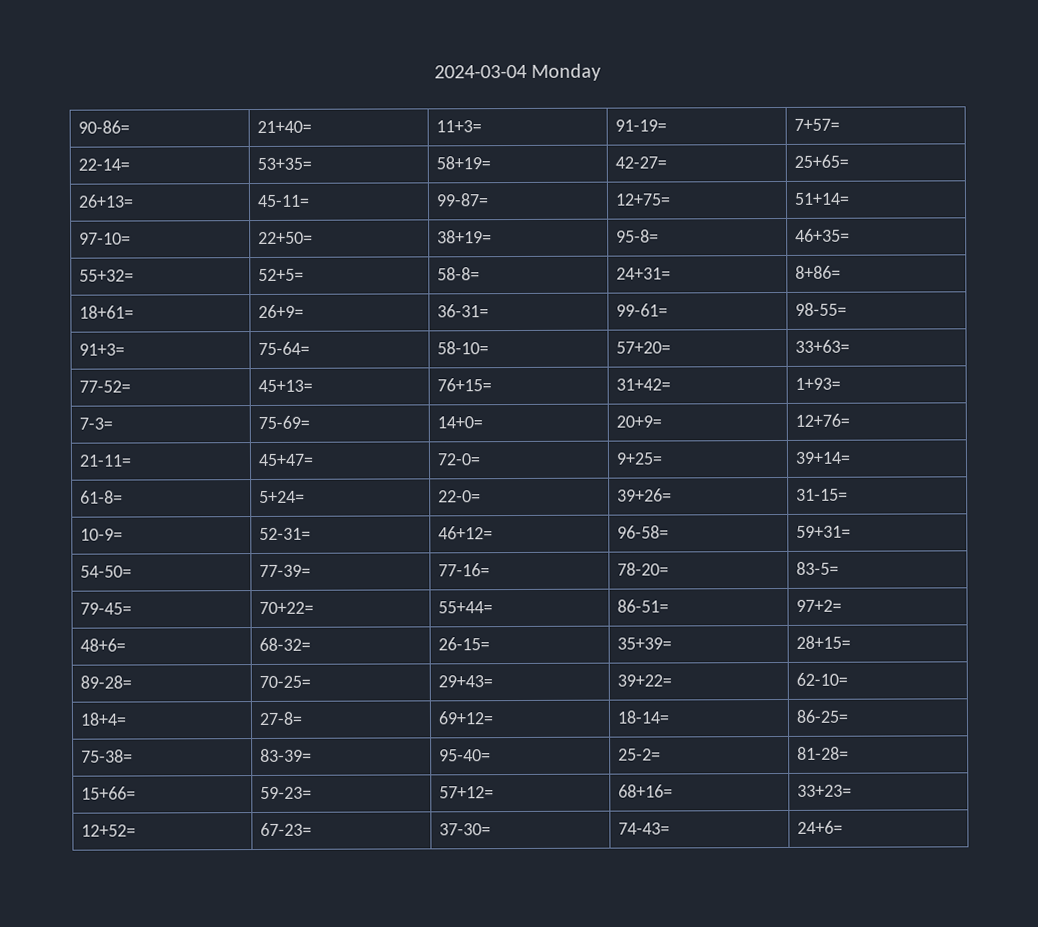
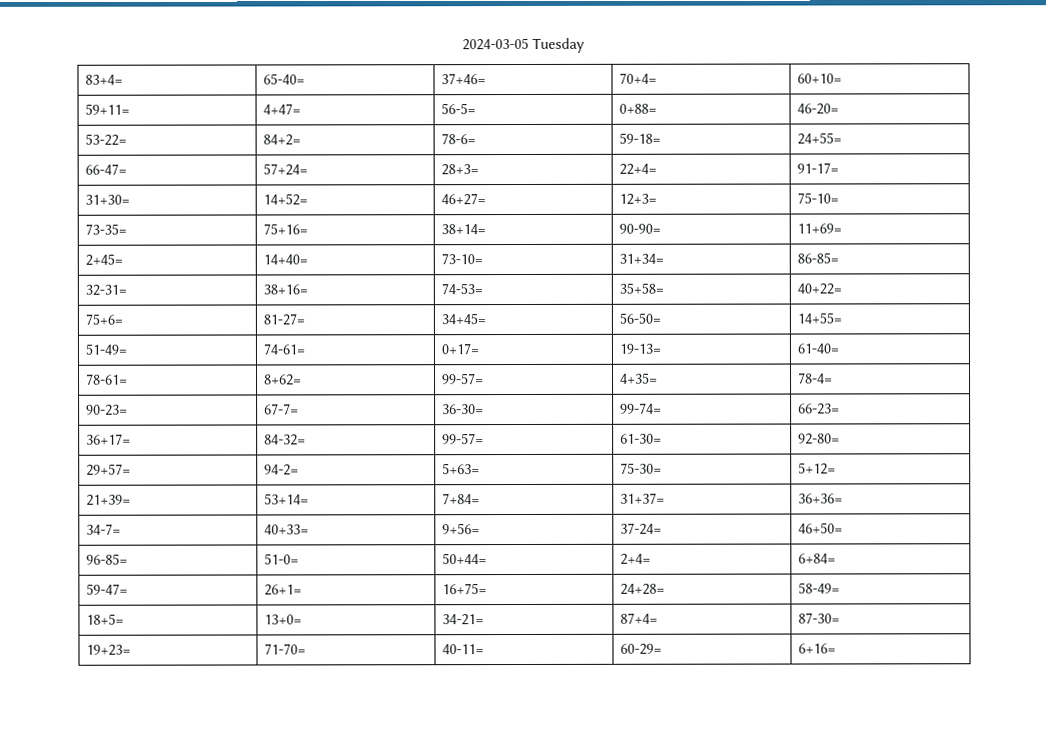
[433,63,602,81] [78,120,131,134] [257,120,313,134] [436,120,483,133] [615,119,668,132] [794,118,841,131] [78,158,131,171] [257,157,313,171] [436,156,492,170] [615,156,668,169] [794,154,850,168] [78,194,135,208] [257,194,311,208] [436,193,490,207] [615,193,672,206] [794,192,851,205] [79,232,132,245] [258,231,314,244] [437,230,493,244] [616,229,660,243] [795,228,851,242] [79,269,135,282] [258,268,305,281] [437,267,481,281] [616,267,672,280] [795,265,842,279] [79,305,135,319] [258,304,305,318] [437,304,490,318] [616,303,669,317] [795,302,848,316] [79,343,126,356] [258,341,311,355] [437,341,490,355] [616,341,672,354] [795,339,851,353] [79,380,132,393] [258,379,314,392] [437,378,493,392] [616,378,672,391] [795,377,842,390] [79,417,114,430] [258,415,311,429] [437,416,484,429] [616,415,663,428] [795,413,851,427] [79,454,133,467] [258,453,315,466] [437,453,482,466] [616,452,664,465] [795,451,852,464] [80,490,124,504] [259,490,306,503] [438,490,482,503] [617,488,673,502] [796,488,849,501] [80,528,124,541] [259,527,312,540] [438,526,494,540] [617,525,670,539] [796,525,852,538] [80,565,133,578] [259,564,312,577] [438,563,491,577] [617,562,670,576] [796,561,840,575] [80,602,133,615] [259,601,315,614] [438,601,494,614] [617,599,670,613] [796,599,843,612] [80,638,127,652] [259,637,312,651] [438,637,491,651] [617,637,673,650] [796,635,852,649] [80,675,133,689] [259,675,312,688] [438,675,494,688] [617,674,673,687] [796,672,849,686] [80,712,128,726] [259,711,304,725] [438,711,495,725] [617,710,670,724] [796,709,849,723] [81,749,134,763] [260,748,313,762] [439,749,492,762] [618,748,662,761] [797,746,850,760] [81,786,137,800] [260,786,313,799] [439,786,495,799] [618,784,674,798] [797,784,853,797] [81,824,137,837] [260,822,313,836] [439,823,492,836] [618,822,671,835] [797,820,844,834] 2024-03-04 Monday // 90-86= | 21+40= | 11+3= | 91-19= | 7+57= // 22-14= | 53+35= | 58+19= | 42-27= | 25+65= // 26+13= | 45-11= | 99-87= | 12+75= | 51+14= // 97-10= | 22+50= | 38+19= | 95-8= | 46+35= // 55+32= | 52+5= | 58-8= | 24+31= | 8+86= // 18+61= | 26+9= | 36-31= | 99-61= | 98-55= // 91+3= | 75-64= | 58-10= | 57+20= | 33+63= // 77-52= | 45+13= | 76+15= | 31+42= | 1+93= // 7-3= | 75-69= | 14+0= | 20+9= | 12+76= // 21-11= | 45+47= | 72-0= | 9+25= | 39+14= // 61-8= | 5+24= | 22-0= | 39+26= | 31-15= // 10-9= | 52-31= | 46+12= | 96-58= | 59+31= // 54-50= | 77-39= | 77-16= | 78-20= | 83-5= // 79-45= | 70+22= | 55+44= | 86-51= | 97+2= // 48+6= | 68-32= | 26-15= | 35+39= | 28+15= // 89-28= | 70-25= | 29+43= | 39+22= | 62-10= // 18+4= | 27-8= | 69+12= | 18-14= | 86-25= // 75-38= | 83-39= | 95-40= | 25-2= | 81-28= // 15+66= | 59-23= | 57+12= | 68+16= | 33+23= // 12+52= | 67-23= | 37-30= | 74-43= | 24+6= -> [461,37,586,53] [84,74,123,85] [262,73,305,85] [440,73,486,85] [618,72,657,84] [796,73,842,84] [84,103,130,115] [262,103,301,115] [440,103,476,115] [618,103,657,114] [796,103,839,115] [84,133,127,146] [262,134,301,146] [440,133,476,145] [618,132,661,144] [796,132,842,145] [84,163,127,175] [262,163,308,176] [440,164,479,176] [618,163,657,175] [796,162,839,174] [84,194,130,205] [262,193,308,206] [440,193,486,206] [618,193,657,205] [796,192,839,204] [84,223,127,235] [262,223,308,235] [440,224,486,235] [618,223,661,234] [796,223,842,234] [84,253,123,266] [262,254,308,265] [440,253,483,265] [618,253,664,264] [796,252,839,264] [84,284,127,296] [262,284,308,295] [440,283,483,295] [618,282,664,294] [796,283,842,295] [84,313,123,325] [262,313,305,326] [440,313,486,325] [618,312,661,324] [796,312,842,324] [84,343,127,355] [262,343,305,355] [440,343,479,355] [618,343,661,354] [796,343,839,354] [85,373,128,385] [263,374,302,386] [441,373,484,385] [619,372,658,384] [797,372,833,384] [85,404,128,416] [263,403,299,415] [441,404,484,415] [619,402,662,414] [797,403,840,415] [85,433,131,445] [263,434,306,446] [441,433,484,445] [619,433,662,444] [797,433,840,445] [85,463,131,476] [263,464,299,476] [441,463,480,475] [619,462,662,474] [797,462,836,475] [85,494,131,506] [263,493,309,505] [441,493,480,505] [619,492,665,504] [797,493,843,504] [85,523,121,535] [263,524,309,535] [441,523,480,535] [619,522,662,535] [797,522,843,534] [85,553,128,565] [263,553,299,565] [441,553,487,565] [619,553,651,565] [797,553,836,564] [85,583,128,595] [263,584,302,596] [441,583,487,595] [619,583,665,595] [797,582,840,594] [85,613,124,625] [263,614,302,625] [441,614,484,626] [619,612,658,624] [797,612,840,624] [85,644,131,656] [263,643,306,655] [441,644,484,655] [619,643,662,655] [797,643,836,654] 2024-03-05 Tuesday // 83+4= | 65-40= | 37+46= | 70+4= | 60+10= // 59+11= | 4+47= | 56-5= | 0+88= | 46-20= // 53-22= | 84+2= | 78-6= | 59-18= | 24+55= // 66-47= | 57+24= | 28+3= | 22+4= | 91-17= // 31+30= | 14+52= | 46+27= | 12+3= | 75-10= // 73-35= | 75+16= | 38+14= | 90-90= | 11+69= // 2+45= | 14+40= | 73-10= | 31+34= | 86-85= // 32-31= | 38+16= | 74-53= | 35+58= | 40+22= // 75+6= | 81-27= | 34+45= | 56-50= | 14+55= // 51-49= | 74-61= | 0+17= | 19-13= | 61-40= // 78-61= | 8+62= | 99-57= | 4+35= | 78-4= // 90-23= | 67-7= | 36-30= | 99-74= | 66-23= // 36+17= | 84-32= | 99-57= | 61-30= | 92-80= // 29+57= | 94-2= | 5+63= | 75-30= | 5+12= // 21+39= | 53+14= | 7+84= | 31+37= | 36+36= // 34-7= | 40+33= | 9+56= | 37-24= | 46+50= // 96-85= | 51-0= | 50+44= | 2+4= | 6+84= // 59-47= | 26+1= | 16+75= | 24+28= | 58-49= // 18+5= | 13+0= | 34-21= | 87+4= | 87-30= // 19+23= | 71-70= | 40-11= | 60-29= | 6+16=

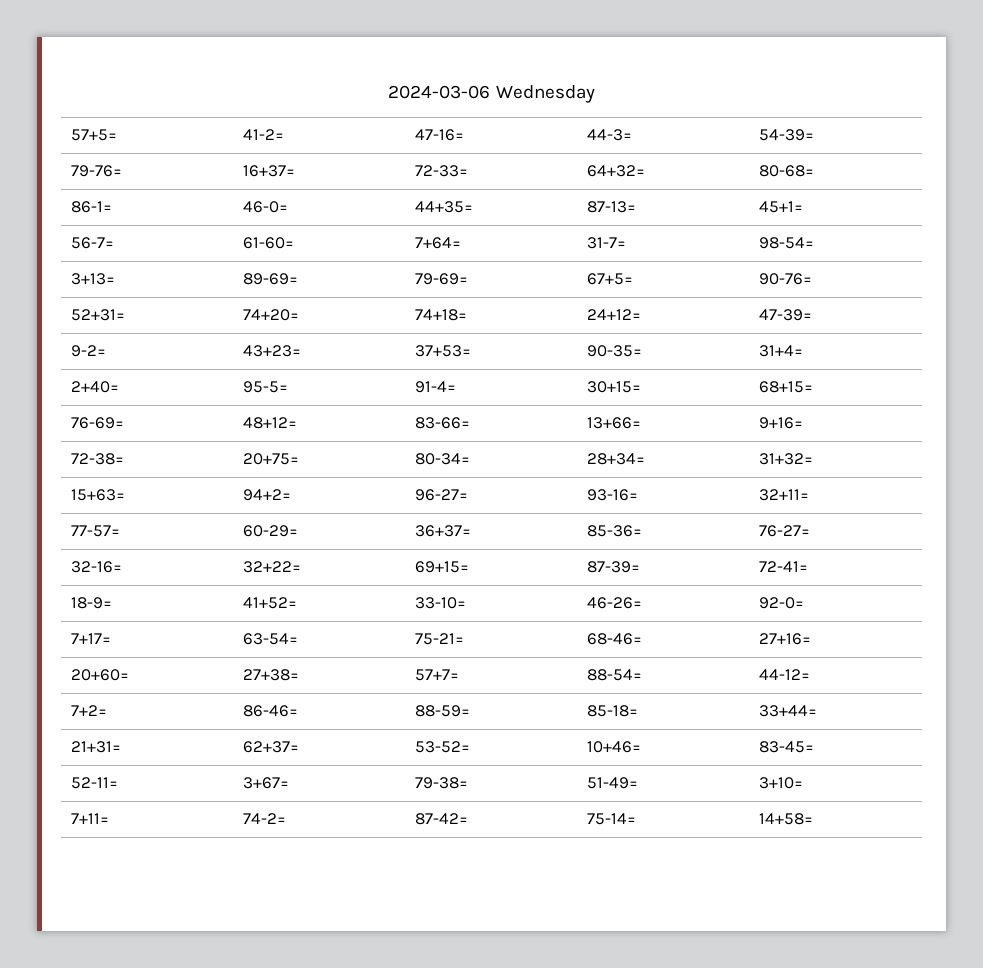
[461,37,586,53] [84,74,123,85] [262,73,305,85] [440,73,486,85] [618,72,657,84] [796,73,842,84] [84,103,130,115] [262,103,301,115] [440,103,476,115] [618,103,657,114] [796,103,839,115] [84,133,127,146] [262,134,301,146] [440,133,476,145] [618,132,661,144] [796,132,842,145] [84,163,127,175] [262,163,308,176] [440,164,479,176] [618,163,657,175] [796,162,839,174] [84,194,130,205] [262,193,308,206] [440,193,486,206] [618,193,657,205] [796,192,839,204] [84,223,127,235] [262,223,308,235] [440,224,486,235] [618,223,661,234] [796,223,842,234] [84,253,123,266] [262,254,308,265] [440,253,483,265] [618,253,664,264] [796,252,839,264] [84,284,127,296] [262,284,308,295] [440,283,483,295] [618,282,664,294] [796,283,842,295] [84,313,123,325] [262,313,305,326] [440,313,486,325] [618,312,661,324] [796,312,842,324] [84,343,127,355] [262,343,305,355] [440,343,479,355] [618,343,661,354] [796,343,839,354] [85,373,128,385] [263,374,302,386] [441,373,484,385] [619,372,658,384] [797,372,833,384] [85,404,128,416] [263,403,299,415] [441,404,484,415] [619,402,662,414] [797,403,840,415] [85,433,131,445] [263,434,306,446] [441,433,484,445] [619,433,662,444] [797,433,840,445] [85,463,131,476] [263,464,299,476] [441,463,480,475] [619,462,662,474] [797,462,836,475] [85,494,131,506] [263,493,309,505] [441,493,480,505] [619,492,665,504] [797,493,843,504] [85,523,121,535] [263,524,309,535] [441,523,480,535] [619,522,662,535] [797,522,843,534] [85,553,128,565] [263,553,299,565] [441,553,487,565] [619,553,651,565] [797,553,836,564] [85,583,128,595] [263,584,302,596] [441,583,487,595] [619,583,665,595] [797,582,840,594] [85,613,124,625] [263,614,302,625] [441,614,484,626] [619,612,658,624] [797,612,840,624] [85,644,131,656] [263,643,306,655] [441,644,484,655] [619,643,662,655] [797,643,836,654] 2024-03-05 Tuesday // 83+4= | 65-40= | 37+46= | 70+4= | 60+10= // 59+11= | 4+47= | 56-5= | 0+88= | 46-20= // 53-22= | 84+2= | 78-6= | 59-18= | 24+55= // 66-47= | 57+24= | 28+3= | 22+4= | 91-17= // 31+30= | 14+52= | 46+27= | 12+3= | 75-10= // 73-35= | 75+16= | 38+14= | 90-90= | 11+69= // 2+45= | 14+40= | 73-10= | 31+34= | 86-85= // 32-31= | 38+16= | 74-53= | 35+58= | 40+22= // 75+6= | 81-27= | 34+45= | 56-50= | 14+55= // 51-49= | 74-61= | 0+17= | 19-13= | 61-40= // 78-61= | 8+62= | 99-57= | 4+35= | 78-4= // 90-23= | 67-7= | 36-30= | 99-74= | 66-23= // 36+17= | 84-32= | 99-57= | 61-30= | 92-80= // 29+57= | 94-2= | 5+63= | 75-30= | 5+12= // 21+39= | 53+14= | 7+84= | 31+37= | 36+36= // 34-7= | 40+33= | 9+56= | 37-24= | 46+50= // 96-85= | 51-0= | 50+44= | 2+4= | 6+84= // 59-47= | 26+1= | 16+75= | 24+28= | 58-49= // 18+5= | 13+0= | 34-21= | 87+4= | 87-30= // 19+23= | 71-70= | 40-11= | 60-29= | 6+16= -> [388,85,595,103] [70,129,117,141] [242,129,284,140] [414,129,464,141] [586,129,632,141] [758,129,814,141] [70,165,122,177] [242,165,295,177] [414,165,468,177] [586,165,645,177] [758,165,814,177] [70,201,112,213] [242,201,288,213] [414,201,473,213] [586,201,636,213] [758,201,803,213] [70,237,114,249] [242,237,294,249] [414,237,461,249] [586,237,626,249] [758,237,814,249] [70,273,115,285] [242,273,298,285] [414,273,468,285] [586,273,633,285] [758,273,812,285] [70,309,125,321] [242,309,299,321] [414,309,467,321] [586,309,641,320] [758,309,812,321] [70,345,106,357] [242,345,301,357] [414,345,471,357] [586,345,642,357] [758,345,803,357] [70,381,119,393] [242,381,288,393] [414,381,456,393] [586,381,641,393] [758,381,813,393] [70,417,124,429] [242,417,297,429] [414,417,470,429] [586,417,641,429] [758,417,803,429] [70,453,124,465] [242,453,299,465] [414,453,470,465] [586,453,645,465] [758,453,813,465] [70,489,125,501] [242,489,291,501] [414,489,468,501] [586,489,638,501] [758,489,809,501] [70,525,120,537] [242,525,298,537] [414,525,471,537] [586,525,642,537] [758,525,810,537] [70,561,122,573] [242,561,301,573] [414,561,469,573] [586,561,640,573] [758,561,808,572] [70,597,112,609] [242,597,297,609] [414,597,466,609] [586,597,642,609] [758,597,804,609] [70,633,111,644] [242,633,298,645] [414,633,464,645] [586,633,642,645] [758,633,811,645] [70,669,129,681] [242,669,299,681] [414,669,459,681] [586,669,642,681] [758,669,810,680] [70,705,107,716] [242,705,298,717] [414,705,470,717] [586,705,638,717] [758,705,817,717] [70,741,121,753] [242,741,299,753] [414,741,470,753] [586,741,641,753] [758,741,814,753] [70,777,118,789] [242,777,289,789] [414,777,468,789] [586,777,638,789] [758,777,803,789] [70,813,109,824] [242,813,286,824] [414,813,468,825] [586,813,636,825] [758,813,813,825] 2024-03-06 Wednesday // 57+5= | 41-2= | 47-16= | 44-3= | 54-39= // 79-76= | 16+37= | 72-33= | 64+32= | 80-68= // 86-1= | 46-0= | 44+35= | 87-13= | 45+1= // 56-7= | 61-60= | 7+64= | 31-7= | 98-54= // 3+13= | 89-69= | 79-69= | 67+5= | 90-76= // 52+31= | 74+20= | 74+18= | 24+12= | 47-39= // 9-2= | 43+23= | 37+53= | 90-35= | 31+4= // 2+40= | 95-5= | 91-4= | 30+15= | 68+15= // 76-69= | 48+12= | 83-66= | 13+66= | 9+16= // 72-38= | 20+75= | 80-34= | 28+34= | 31+32= // 15+63= | 94+2= | 96-27= | 93-16= | 32+11= // 77-57= | 60-29= | 36+37= | 85-36= | 76-27= // 32-16= | 32+22= | 69+15= | 87-39= | 72-41= // 18-9= | 41+52= | 33-10= | 46-26= | 92-0= // 7+17= | 63-54= | 75-21= | 68-46= | 27+16= // 20+60= | 27+38= | 57+7= | 88-54= | 44-12= // 7+2= | 86-46= | 88-59= | 85-18= | 33+44= // 21+31= | 62+37= | 53-52= | 10+46= | 83-45= // 52-11= | 3+67= | 79-38= | 51-49= | 3+10= // 7+11= | 74-2= | 87-42= | 75-14= | 14+58=

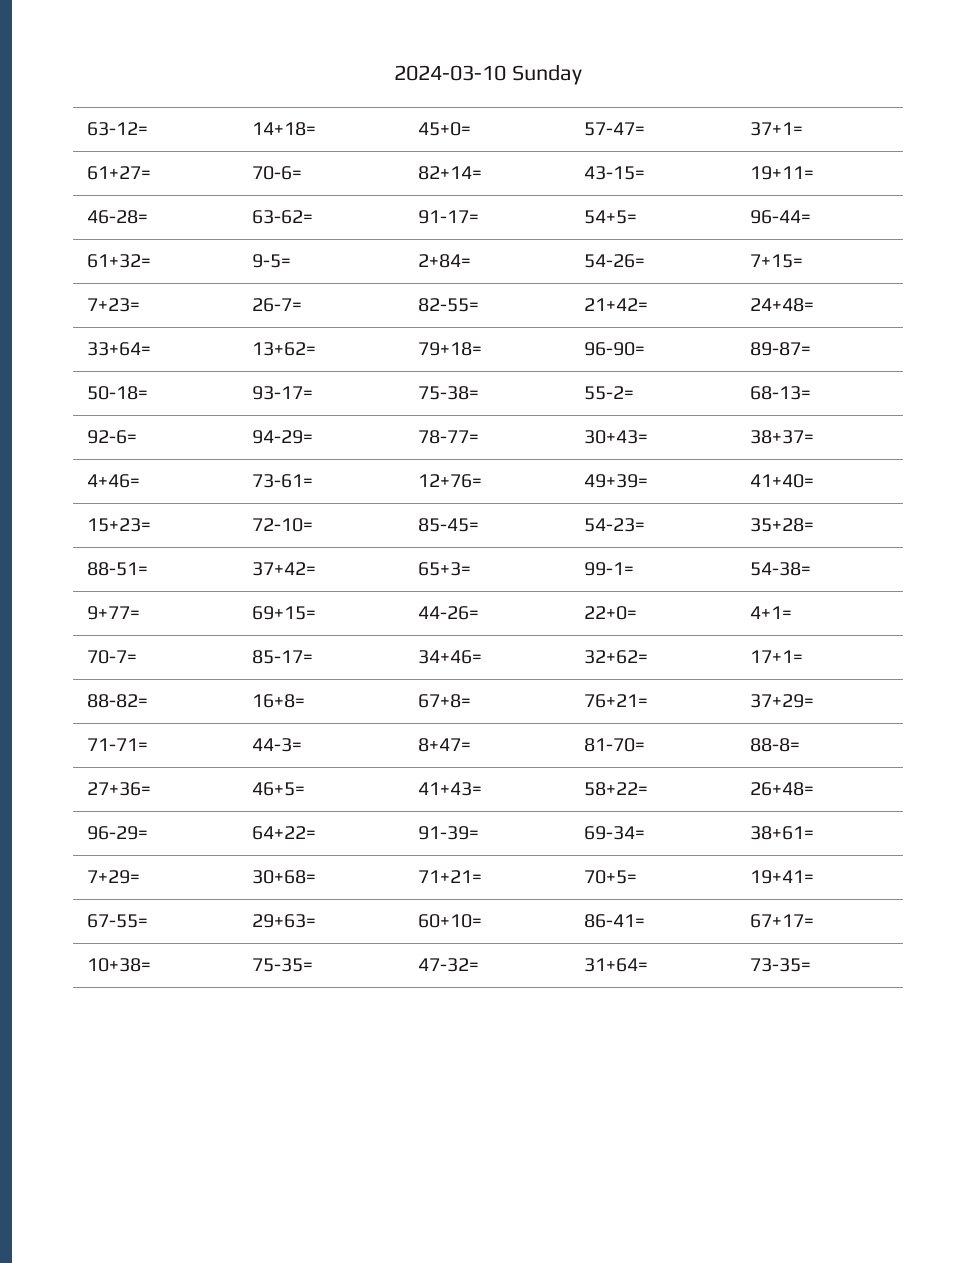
[388,85,595,103] [70,129,117,141] [242,129,284,140] [414,129,464,141] [586,129,632,141] [758,129,814,141] [70,165,122,177] [242,165,295,177] [414,165,468,177] [586,165,645,177] [758,165,814,177] [70,201,112,213] [242,201,288,213] [414,201,473,213] [586,201,636,213] [758,201,803,213] [70,237,114,249] [242,237,294,249] [414,237,461,249] [586,237,626,249] [758,237,814,249] [70,273,115,285] [242,273,298,285] [414,273,468,285] [586,273,633,285] [758,273,812,285] [70,309,125,321] [242,309,299,321] [414,309,467,321] [586,309,641,320] [758,309,812,321] [70,345,106,357] [242,345,301,357] [414,345,471,357] [586,345,642,357] [758,345,803,357] [70,381,119,393] [242,381,288,393] [414,381,456,393] [586,381,641,393] [758,381,813,393] [70,417,124,429] [242,417,297,429] [414,417,470,429] [586,417,641,429] [758,417,803,429] [70,453,124,465] [242,453,299,465] [414,453,470,465] [586,453,645,465] [758,453,813,465] [70,489,125,501] [242,489,291,501] [414,489,468,501] [586,489,638,501] [758,489,809,501] [70,525,120,537] [242,525,298,537] [414,525,471,537] [586,525,642,537] [758,525,810,537] [70,561,122,573] [242,561,301,573] [414,561,469,573] [586,561,640,573] [758,561,808,572] [70,597,112,609] [242,597,297,609] [414,597,466,609] [586,597,642,609] [758,597,804,609] [70,633,111,644] [242,633,298,645] [414,633,464,645] [586,633,642,645] [758,633,811,645] [70,669,129,681] [242,669,299,681] [414,669,459,681] [586,669,642,681] [758,669,810,680] [70,705,107,716] [242,705,298,717] [414,705,470,717] [586,705,638,717] [758,705,817,717] [70,741,121,753] [242,741,299,753] [414,741,470,753] [586,741,641,753] [758,741,814,753] [70,777,118,789] [242,777,289,789] [414,777,468,789] [586,777,638,789] [758,777,803,789] [70,813,109,824] [242,813,286,824] [414,813,468,825] [586,813,636,825] [758,813,813,825] 2024-03-06 Wednesday // 57+5= | 41-2= | 47-16= | 44-3= | 54-39= // 79-76= | 16+37= | 72-33= | 64+32= | 80-68= // 86-1= | 46-0= | 44+35= | 87-13= | 45+1= // 56-7= | 61-60= | 7+64= | 31-7= | 98-54= // 3+13= | 89-69= | 79-69= | 67+5= | 90-76= // 52+31= | 74+20= | 74+18= | 24+12= | 47-39= // 9-2= | 43+23= | 37+53= | 90-35= | 31+4= // 2+40= | 95-5= | 91-4= | 30+15= | 68+15= // 76-69= | 48+12= | 83-66= | 13+66= | 9+16= // 72-38= | 20+75= | 80-34= | 28+34= | 31+32= // 15+63= | 94+2= | 96-27= | 93-16= | 32+11= // 77-57= | 60-29= | 36+37= | 85-36= | 76-27= // 32-16= | 32+22= | 69+15= | 87-39= | 72-41= // 18-9= | 41+52= | 33-10= | 46-26= | 92-0= // 7+17= | 63-54= | 75-21= | 68-46= | 27+16= // 20+60= | 27+38= | 57+7= | 88-54= | 44-12= // 7+2= | 86-46= | 88-59= | 85-18= | 33+44= // 21+31= | 62+37= | 53-52= | 10+46= | 83-45= // 52-11= | 3+67= | 79-38= | 51-49= | 3+10= // 7+11= | 74-2= | 87-42= | 75-14= | 14+58= -> [394,64,582,85] [87,122,149,136] [252,122,317,136] [418,122,472,136] [584,122,646,136] [750,122,804,136] [87,166,152,180] [252,166,303,180] [418,166,483,180] [584,166,646,180] [750,166,815,180] [87,210,149,224] [252,210,314,224] [418,210,480,224] [584,210,638,224] [750,210,812,224] [87,254,152,268] [252,254,292,268] [418,254,472,268] [584,254,646,268] [750,254,804,268] [87,298,141,312] [252,298,303,312] [418,298,480,312] [584,298,649,311] [750,298,815,312] [87,342,152,356] [252,342,317,356] [418,342,483,356] [584,342,646,356] [750,342,812,356] [87,386,149,400] [252,386,314,400] [418,386,480,400] [584,386,635,400] [750,386,812,400] [87,430,138,444] [252,430,314,444] [418,430,480,444] [584,430,649,444] [750,430,815,444] [87,474,141,488] [252,474,314,488] [418,474,483,488] [584,474,649,488] [750,474,815,488] [87,518,152,532] [252,518,314,532] [418,518,480,532] [584,518,646,532] [750,518,815,532] [87,562,149,576] [252,562,317,576] [418,562,472,576] [584,562,635,576] [750,562,812,576] [87,606,141,620] [252,606,317,620] [418,606,480,620] [584,606,638,620] [750,606,793,619] [87,650,138,664] [252,650,314,664] [418,650,483,664] [584,650,649,664] [750,650,804,663] [87,694,149,708] [252,694,306,708] [418,694,472,708] [584,694,649,708] [750,694,815,708] [87,738,149,751] [252,738,303,752] [418,738,472,752] [584,738,646,752] [750,738,801,752] [87,782,152,796] [252,782,306,796] [418,782,483,796] [584,782,649,796] [750,782,815,796] [87,826,149,840] [252,826,317,840] [418,826,480,840] [584,826,646,840] [750,826,815,840] [87,870,141,884] [252,870,317,884] [418,870,483,883] [584,870,638,884] [750,870,815,884] [87,914,149,928] [252,914,317,928] [418,914,483,928] [584,914,646,928] [750,914,815,928] [87,958,152,972] [252,958,314,972] [418,958,480,972] [584,958,649,972] [750,958,812,972] 2024-03-10 Sunday // 63-12= | 14+18= | 45+0= | 57-47= | 37+1= // 61+27= | 70-6= | 82+14= | 43-15= | 19+11= // 46-28= | 63-62= | 91-17= | 54+5= | 96-44= // 61+32= | 9-5= | 2+84= | 54-26= | 7+15= // 7+23= | 26-7= | 82-55= | 21+42= | 24+48= // 33+64= | 13+62= | 79+18= | 96-90= | 89-87= // 50-18= | 93-17= | 75-38= | 55-2= | 68-13= // 92-6= | 94-29= | 78-77= | 30+43= | 38+37= // 4+46= | 73-61= | 12+76= | 49+39= | 41+40= // 15+23= | 72-10= | 85-45= | 54-23= | 35+28= // 88-51= | 37+42= | 65+3= | 99-1= | 54-38= // 9+77= | 69+15= | 44-26= | 22+0= | 4+1= // 70-7= | 85-17= | 34+46= | 32+62= | 17+1= // 88-82= | 16+8= | 67+8= | 76+21= | 37+29= // 71-71= | 44-3= | 8+47= | 81-70= | 88-8= // 27+36= | 46+5= | 41+43= | 58+22= | 26+48= // 96-29= | 64+22= | 91-39= | 69-34= | 38+61= // 7+29= | 30+68= | 71+21= | 70+5= | 19+41= // 67-55= | 29+63= | 60+10= | 86-41= | 67+17= // 10+38= | 75-35= | 47-32= | 31+64= | 73-35=

